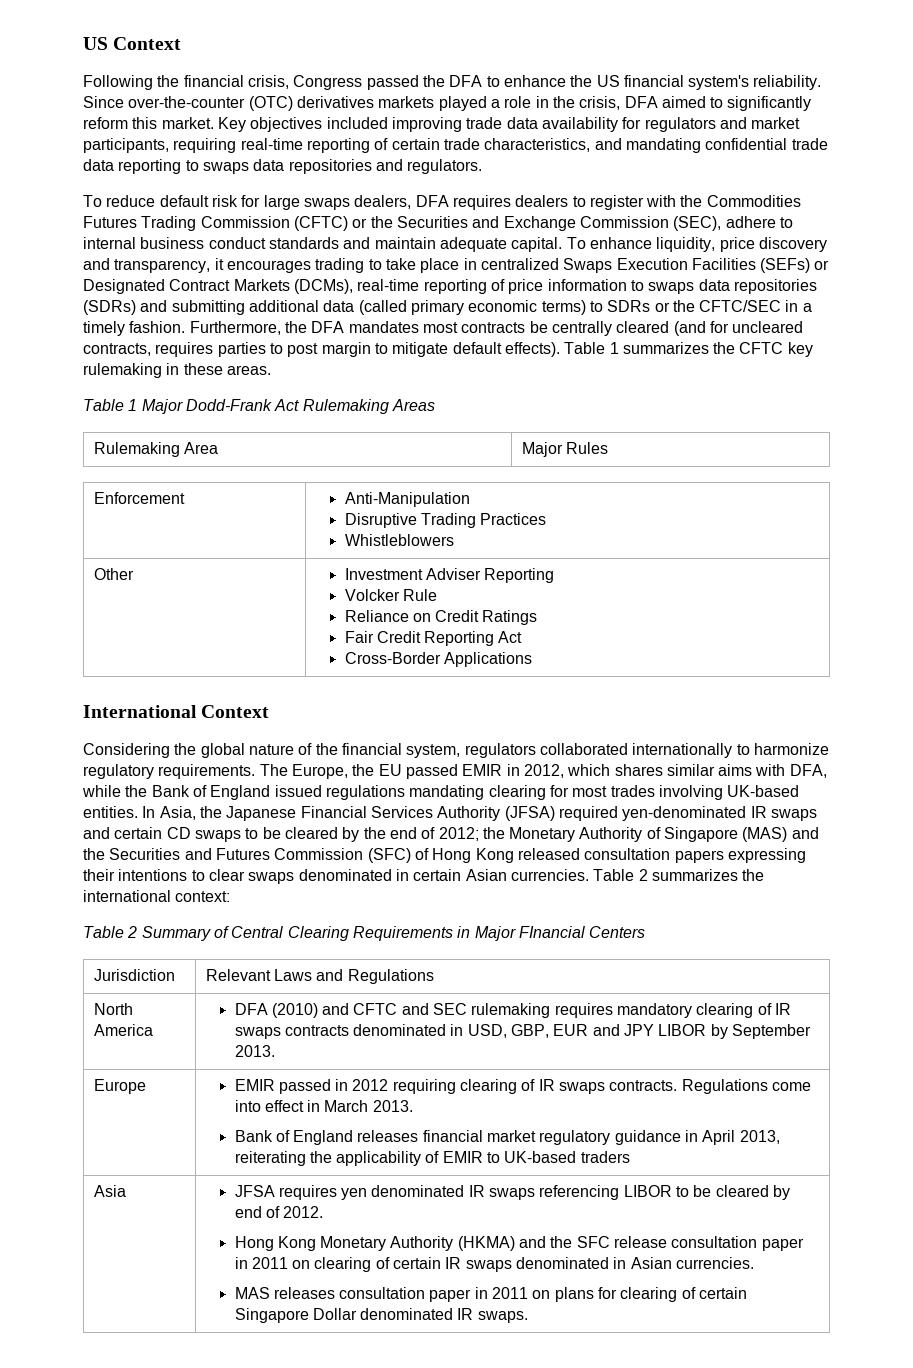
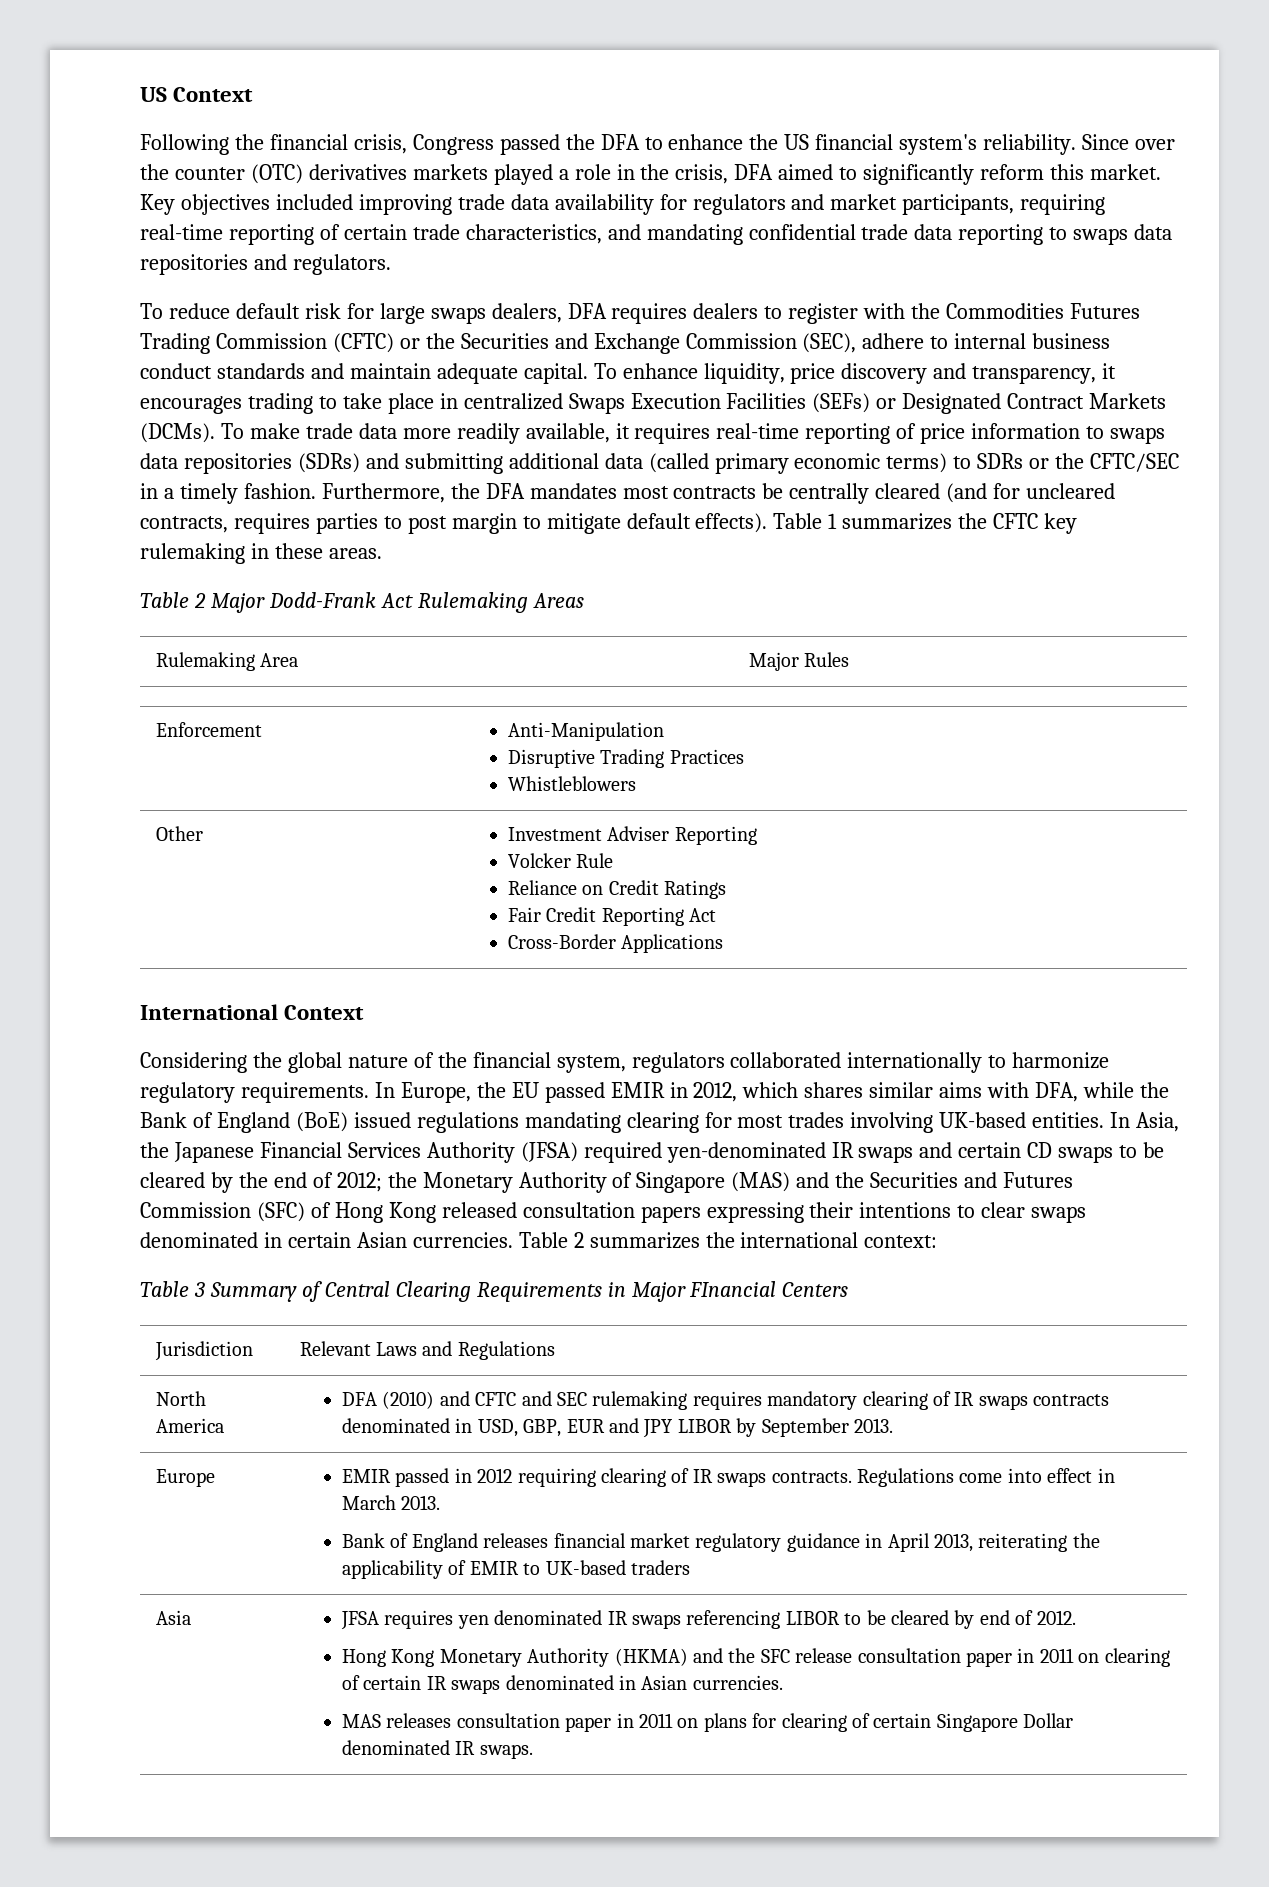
[128,96,246,108] over-the-counter -> [1135,139,1176,150] [140,164,245,180] over the counter
[293,279,353,294] (DCMs), -> [140,423,711,444] (DCMs). To make trade data more readily available, it requires
[128,399,138,411] 1 -> [193,593,206,608] 2
[259,764,288,776] The -> [374,1082,395,1098] In
(271, 792) none -> [295,1112,348,1132] (BoE)
[127,926,138,938] 2 -> [193,1282,205,1297] 3

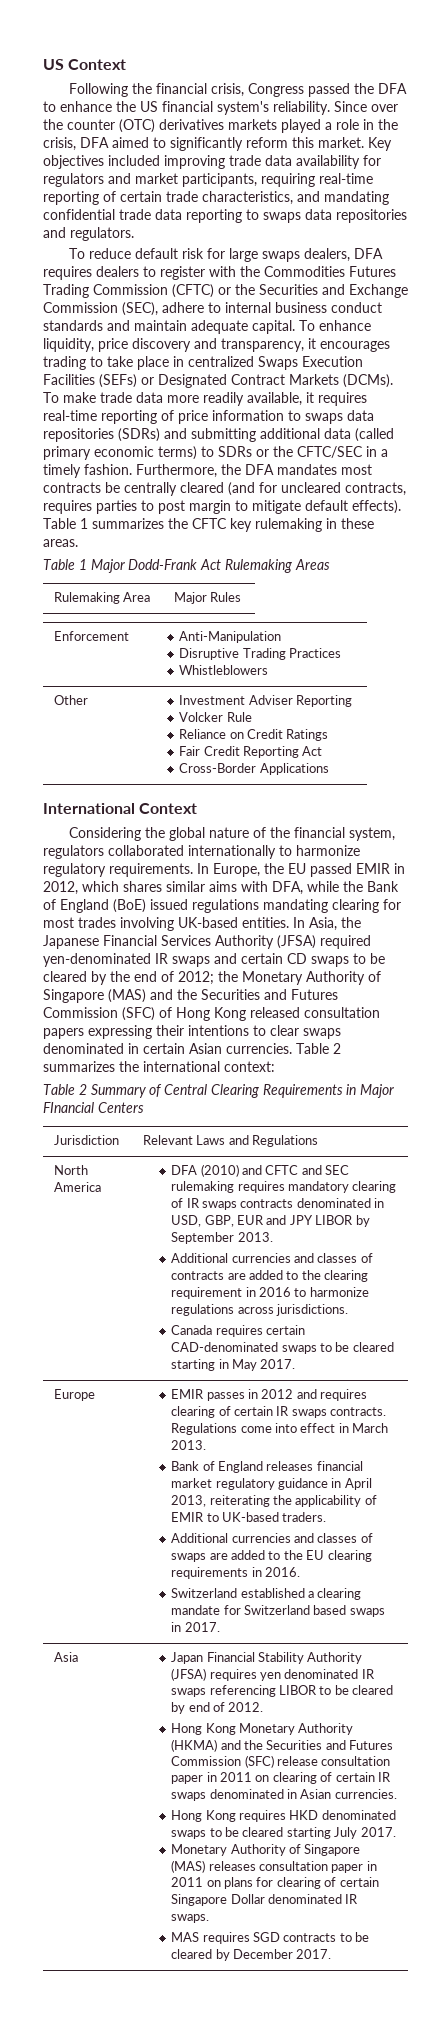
[193,593,206,608] 2 -> [78,559,87,570] 1
[193,1282,205,1297] 3 -> [78,1084,87,1095] 2
(894, 1425) none -> [171,1253,373,1263] [171,1270,369,1282] [171,1287,369,1299] [171,1304,349,1316] [171,1325,306,1337] [171,1342,394,1354] [171,1359,296,1371] // Additional currencies and classes of contracts are added to the clearing requirement in 2016 to harmonize regulations across jurisdictions. // Canada requires certain CAD-denominated swaps to be cleared starting in May 2017.
[395,1468,450,1487] passed -> [206,1392,245,1401] passes
[517,1468,690,1487] requiring clearing of -> [296,1389,368,1401] [171,1406,274,1418] and requires clearing of certain
[631,1560,691,1575] [155,1610,191,1625] [341,1611,380,1630] traders // Asia | JFSA -> [282,1512,327,1522] [171,1533,373,1543] [171,1550,372,1562] [171,1567,301,1579] [171,1588,362,1600] [171,1605,385,1617] [171,1622,220,1632] [53,1652,78,1662] [171,1652,363,1664] [171,1668,207,1681] traders. // Additional currencies and classes of swaps are added to the EU clearing requirements in 2016. // Switzerland established a clearing mandate for Switzerland based swaps in 2017. // Asia | Japan Financial Stability Authority (JFSA)
[760,1649,790,1663] SFC -> [266,1740,394,1750] [171,1755,274,1768] Securities and Futures Commission (SFC)
[342,1714,382,1728] MAS -> [171,1810,396,1822] [171,1827,396,1839] [171,1844,361,1856] [171,1860,206,1873] Hong Kong requires HKD denominated swaps to be cleared starting July 2017. // Monetary Authority of Singapore (MAS)
(533, 1751) none -> [171,1932,370,1944] [171,1949,332,1961] // MAS requires SGD contracts to be cleared by December 2017.

